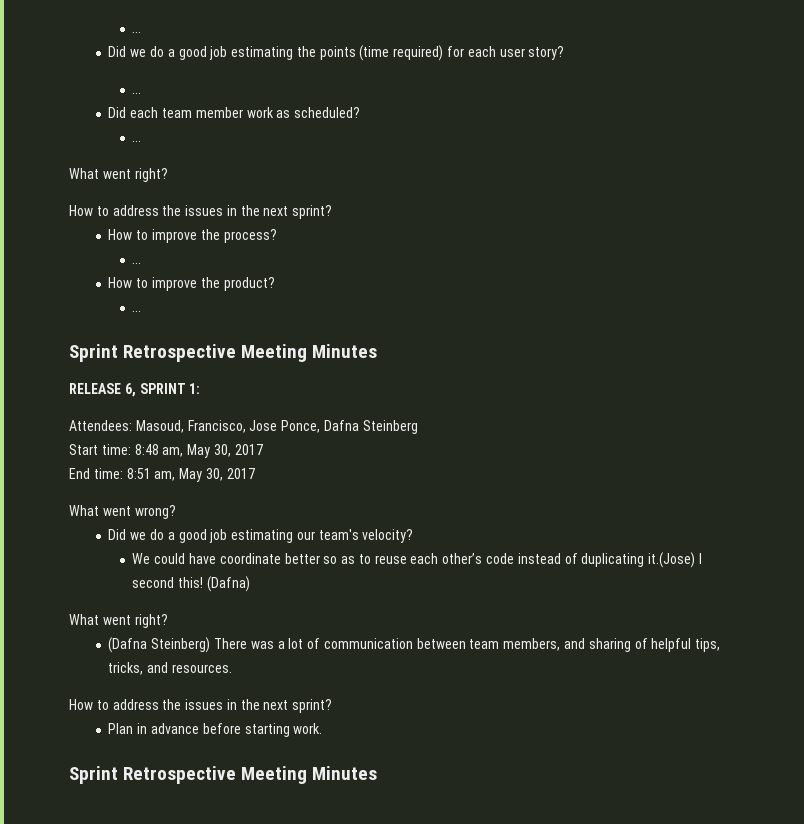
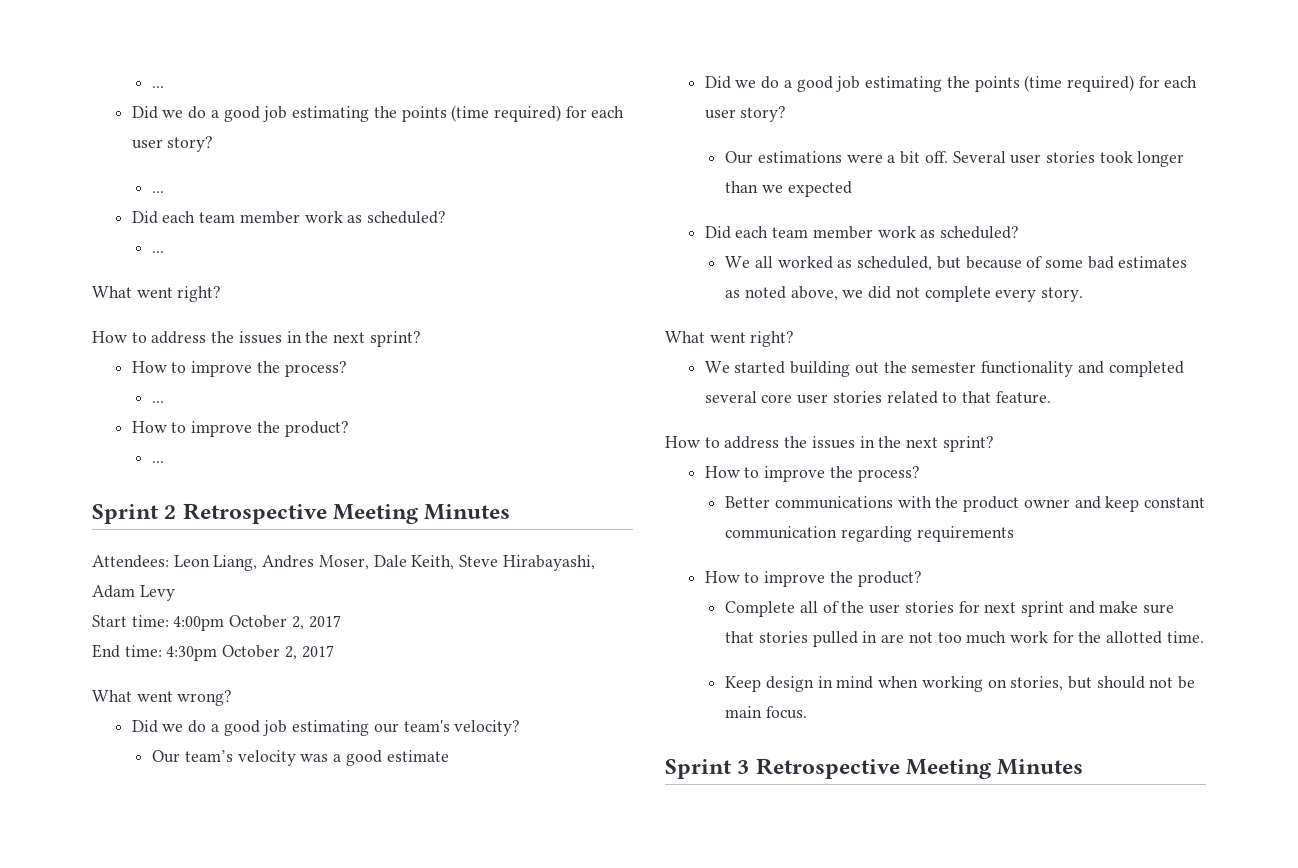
(118, 353) none -> [164,505,177,519] 2
[69,383,201,397] [69,420,418,434] [69,444,231,458] RELEASE 6, SPRINT 1: // Attendees: Masoud, Francisco, Jose Ponce, Dafna Steinberg // Start time: 8:48 am, May 30, -> [92,555,595,571] [92,585,175,601] [92,615,304,631] Attendees: Leon Liang, Andres Moser, Dale Keith, Steve Hirabayashi, Adam Levy // Start time: 4:00pm October 2,
[126,468,223,482] 8:51 am, May 30, -> [166,645,297,661] 4:30pm October 2,
[132,552,702,568] [132,576,250,592] [69,614,168,628] [108,637,721,653] [108,662,232,675] [69,699,333,713] [108,723,323,737] [69,766,118,784] We could have coordinate better so as to reuse each other’s code instead of duplicating it.(Jose) I second this! (Dafna) // What went right? // (Dafna Steinberg) There was a lot of communication between team members, and sharing of helpful tips, tricks, and resources. // How to address the issues in the next sprint? // Plan in advance before starting work. // Sprint -> [152,750,449,766] [704,75,1198,92] [704,106,787,122] [725,151,1185,167] [725,181,852,197] [704,226,1020,239] [725,256,1188,271] [725,286,1083,302] [665,331,795,347] [704,361,1184,377] [704,391,1051,404] [665,436,994,452] [704,466,920,482] [725,496,1205,512] [725,526,1014,542] [704,571,922,587] [725,601,1175,617] [725,631,1204,647] [725,676,1196,692] [725,706,807,719] [665,759,750,779] Our team’s velocity was a good estimate // Did we do a good job estimating the points (time required) for each user story? // Our estimations were a bit off. Several user stories took longer than we expected // Did each team member work as scheduled? // We all worked as scheduled, but because of some bad estimates as noted above, we did not complete every story. // What went right? // We started building out the semester functionality and completed several core user stories related to that feature. // How to address the issues in the next sprint? // How to improve the process? // Better communications with the product owner and keep constant communication regarding requirements // How to improve the product? // Complete all of the user stories for next sprint and make sure that stories pulled in are not too much work for the allotted time. // Keep design in mind when working on stories, but should not be main focus. // Sprint 3

